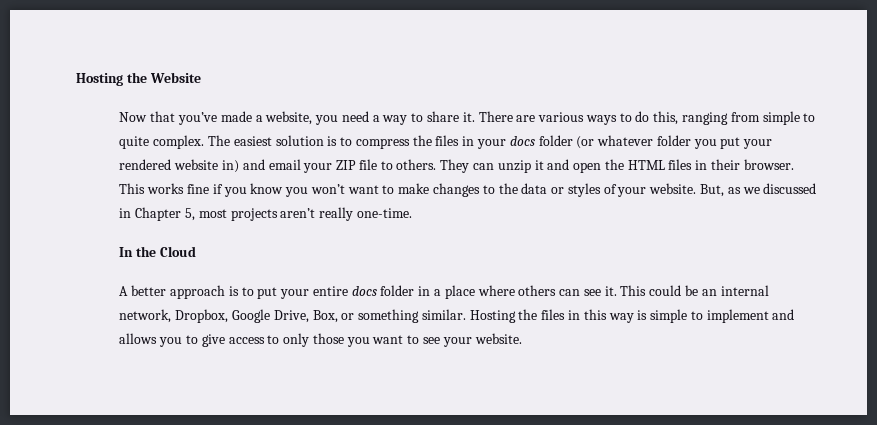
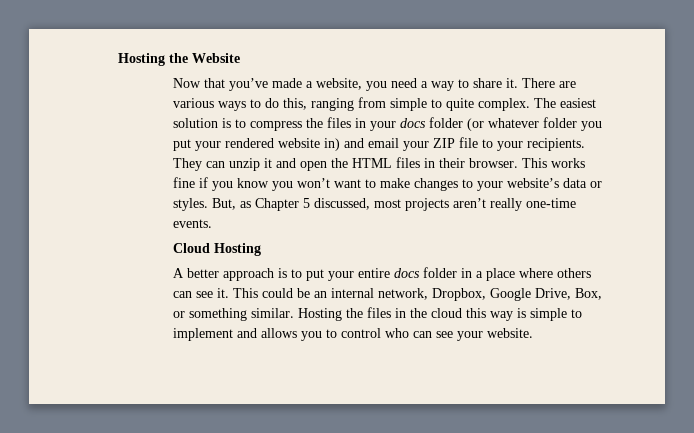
[396,159,437,170] others. -> [496,138,585,151] your recipients.
[498,183,817,197] [119,207,195,221] the data or styles of your website. But, as we discussed in Chapter 5, -> [476,178,602,191] [172,198,370,211] your website’s data or styles. But, as Chapter 5 discussed,
[356,208,412,218] [119,246,157,257] one-time. // In the -> [525,198,576,208] [172,219,212,228] one-time events. //
(196, 251) none -> [213,243,261,256] Hosting
(581, 315) none -> [409,308,462,318] the cloud
[201,333,420,347] give access to only those you want to -> [340,328,432,338] control who can

